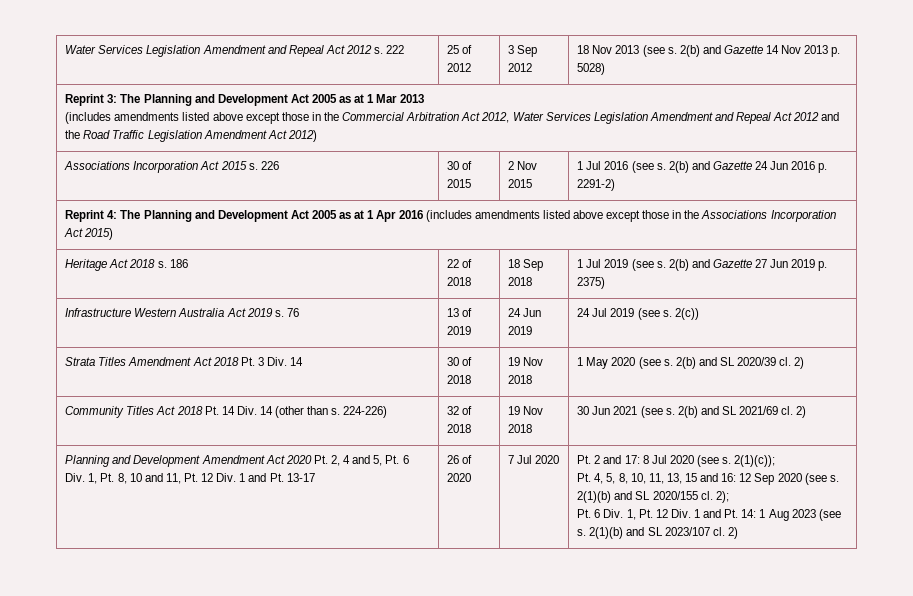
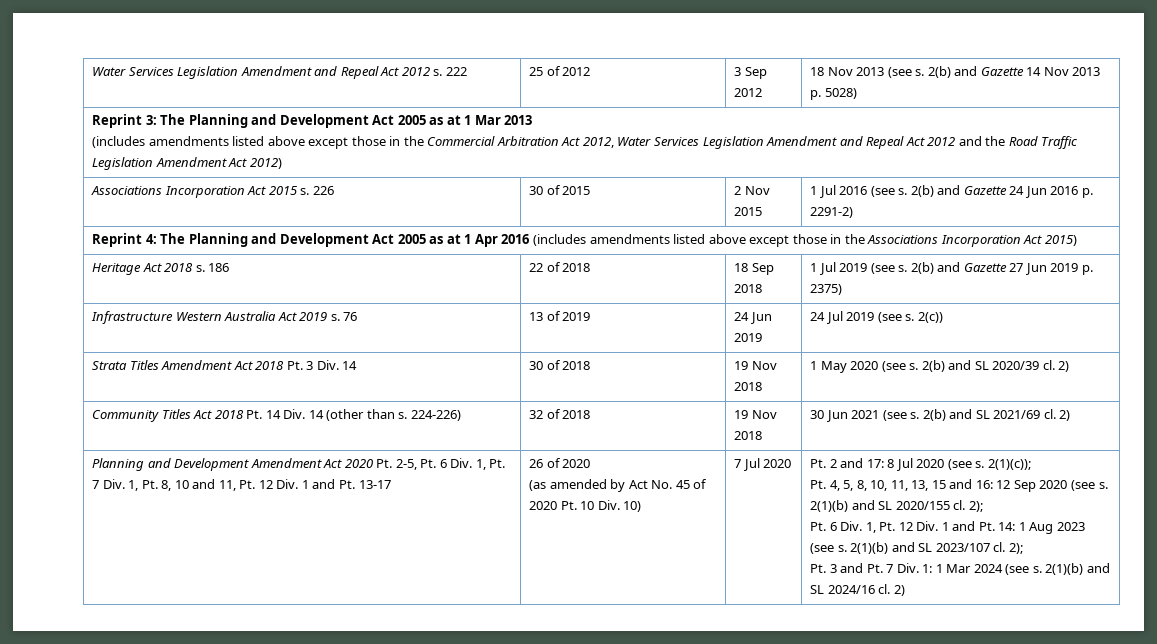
[331,455,409,466] [65,473,115,484] 2, 4 and 5, Pt. 6 Div. 1, Pt. -> [395,458,506,470] [92,479,158,491] 2-5, Pt. 6 Div. 1, Pt. 7 Div. 1, Pt.
(472, 477) none -> [529,479,708,492] [529,500,642,512] // (as amended by Act No. 45 of 2020 Pt. 10 Div. 10)
(725, 531) none -> [1008,543,1023,554] [810,563,1110,575] [810,584,891,594] 2); // Pt. 3 and Pt. 7 Div. 1: 1 Mar 2024 (see s. 2(1)(b) and SL 2024/16 cl.

